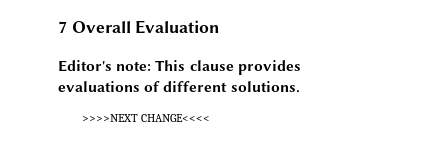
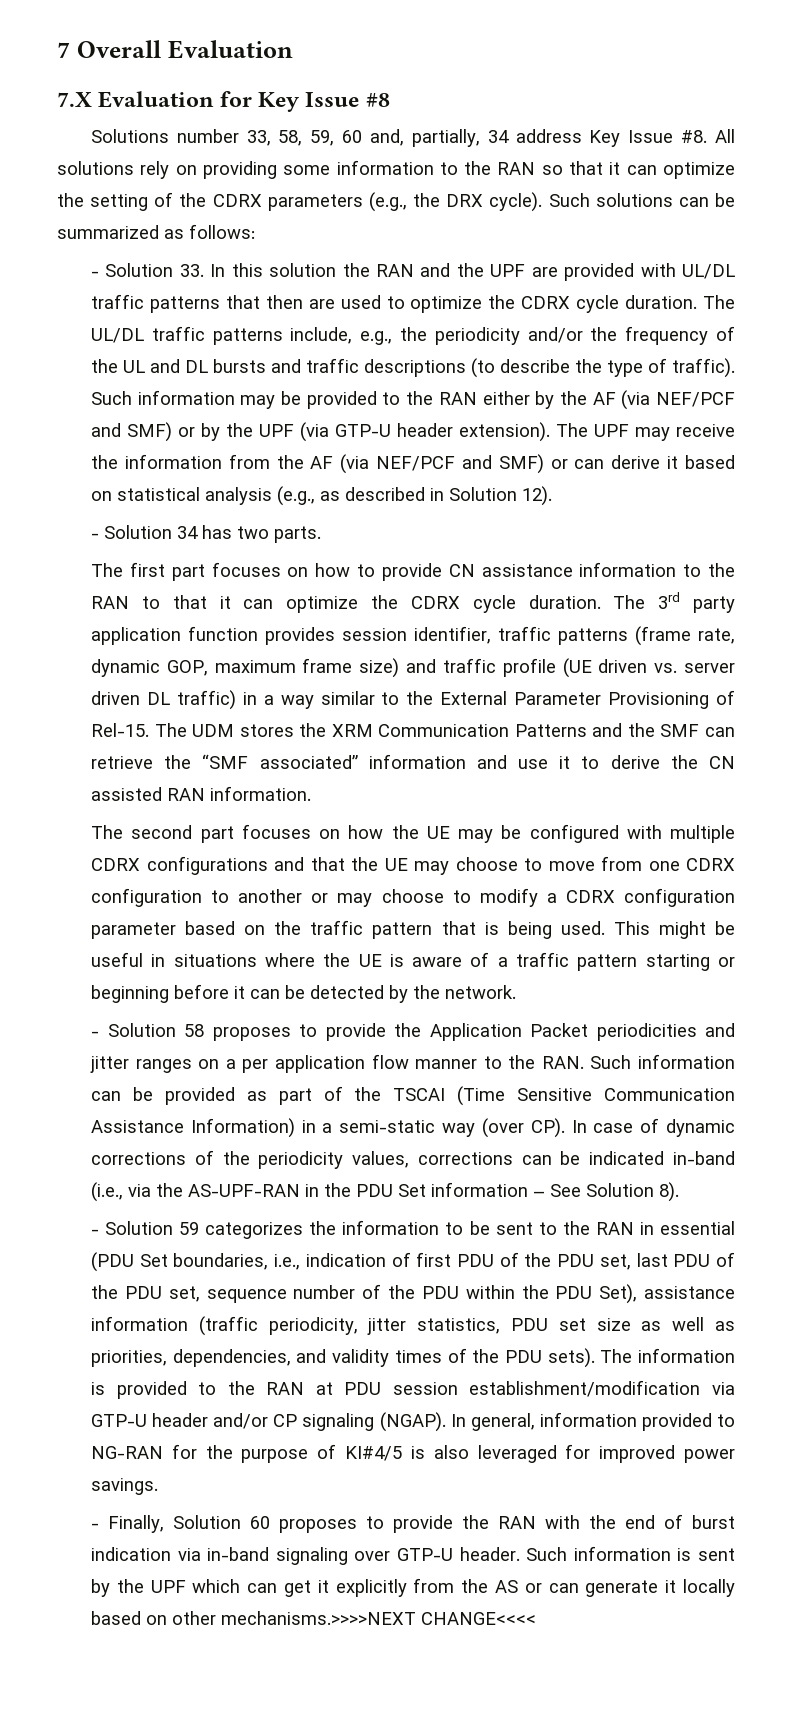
[58,60,301,75] [58,81,300,93] [81,114,138,122] Editor's note: This clause provides evaluations of different solutions. // >>>>NEXT -> [57,91,390,112] [90,129,735,147] [57,160,735,179] [57,192,735,212] [57,224,255,239] [90,263,736,281] [90,294,735,313] [90,326,735,345] [90,358,735,378] [90,390,735,410] [90,422,735,442] [90,454,736,474] [90,486,552,506] [90,525,321,543] [90,562,735,581] [90,592,735,613] [90,626,735,646] [90,658,736,678] [90,690,735,710] [90,723,735,737] [90,754,736,769] [90,786,311,801] [90,824,735,843] [90,856,735,875] [90,888,735,907] [90,920,735,939] [90,952,736,971] [90,984,516,1003] [90,1023,735,1041] [89,1054,735,1073] [90,1086,735,1106] [90,1118,736,1138] [90,1150,736,1169] [90,1182,679,1202] [90,1220,735,1239] [90,1252,735,1272] [90,1284,735,1304] [90,1316,736,1336] [90,1348,736,1368] [90,1380,735,1399] [90,1412,735,1432] [90,1444,736,1463] [90,1478,158,1495] [90,1514,735,1533] [90,1546,735,1565] [90,1578,735,1597] [90,1611,416,1625] 7.X Evaluation for Key Issue #8 // Solutions number 33, 58, 59, 60 and, partially, 34 address Key Issue #8. All solutions rely on providing some information to the RAN so that it can optimize the setting of the CDRX parameters (e.g., the DRX cycle). Such solutions can be summarized as follows: // - Solution 33. In this solution the RAN and the UPF are provided with UL/DL traffic patterns that then are used to optimize the CDRX cycle duration. The UL/DL traffic patterns include, e.g., the periodicity and/or the frequency of the UL and DL bursts and traffic descriptions (to describe the type of traffic). Such information may be provided to the RAN either by the AF (via NEF/PCF and SMF) or by the UPF (via GTP-U header extension). The UPF may receive the information from the AF (via NEF/PCF and SMF) or can derive it based on statistical analysis (e.g., as described in Solution 12). // - Solution 34 has two parts. // The first part focuses on how to provide CN assistance information to the RAN to that it can optimize the CDRX cycle duration. The 3rd party application function provides session identifier, traffic patterns (frame rate, dynamic GOP, maximum frame size) and traffic profile (UE driven vs. server driven DL traffic) in a way similar to the External Parameter Provisioning of Rel-15. The UDM stores the XRM Communication Patterns and the SMF can retrieve the “SMF associated” information and use it to derive the CN assisted RAN information. // The second part focuses on how the UE may be configured with multiple CDRX configurations and that the UE may choose to move from one CDRX configuration to another or may choose to modify a CDRX configuration parameter based on the traffic pattern that is being used. This might be useful in situations where the UE is aware of a traffic pattern starting or beginning before it can be detected by the network. // - Solution 58 proposes to provide the Application Packet periodicities and jitter ranges on a per application flow manner to the RAN. Such information can be provided as part of the TSCAI (Time Sensitive Communication Assistance Information) in a semi-static way (over CP). In case of dynamic corrections of the periodicity values, corrections can be indicated in-band (i.e., via the AS-UPF-RAN in the PDU Set information – See Solution 8). // - Solution 59 categorizes the information to be sent to the RAN in essential (PDU Set boundaries, i.e., indication of first PDU of the PDU set, last PDU of the PDU set, sequence number of the PDU within the PDU Set), assistance information (traffic periodicity, jitter statistics, PDU set size as well as priorities, dependencies, and validity times of the PDU sets). The information is provided to the RAN at PDU session establishment/modification via GTP-U header and/or CP signaling (NGAP). In general, information provided to NG-RAN for the purpose of KI#4/5 is also leveraged for improved power savings. // - Finally, Solution 60 proposes to provide the RAN with the end of burst indication via in-band signaling over GTP-U header. Such information is sent by the UPF which can get it explicitly from the AS or can generate it locally based on other mechanisms.>>>>NEXT

